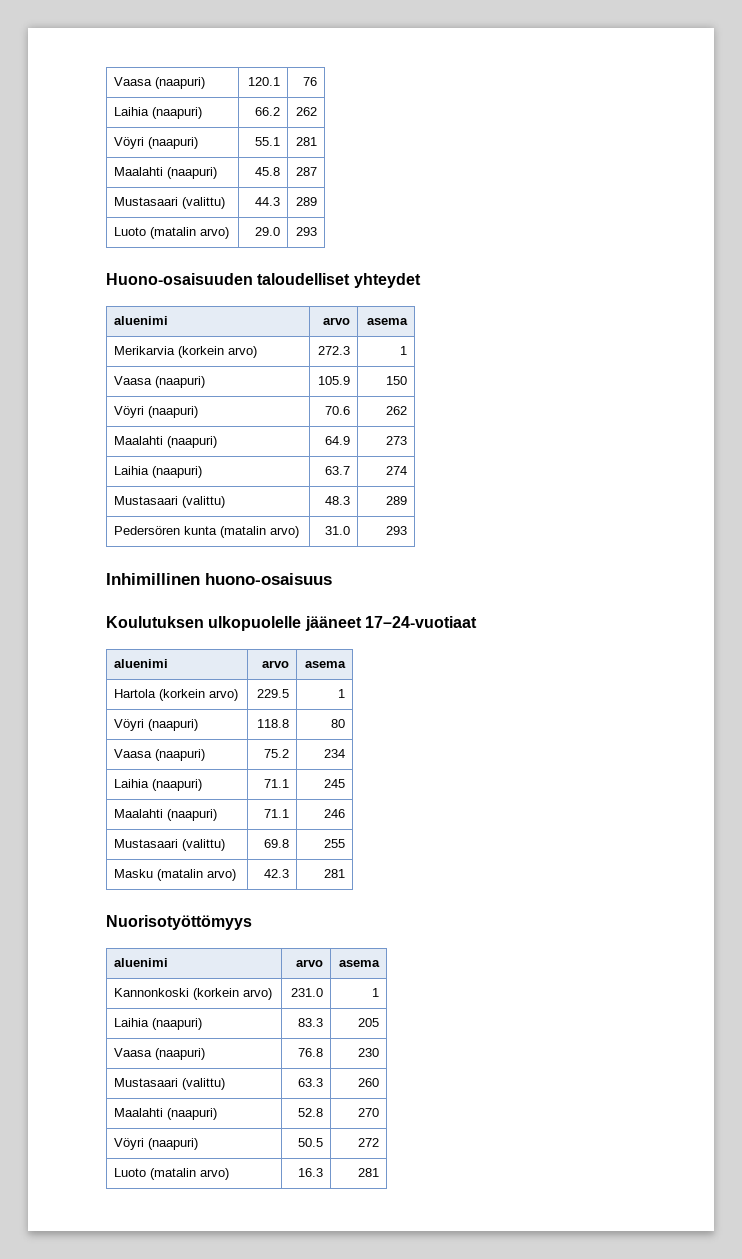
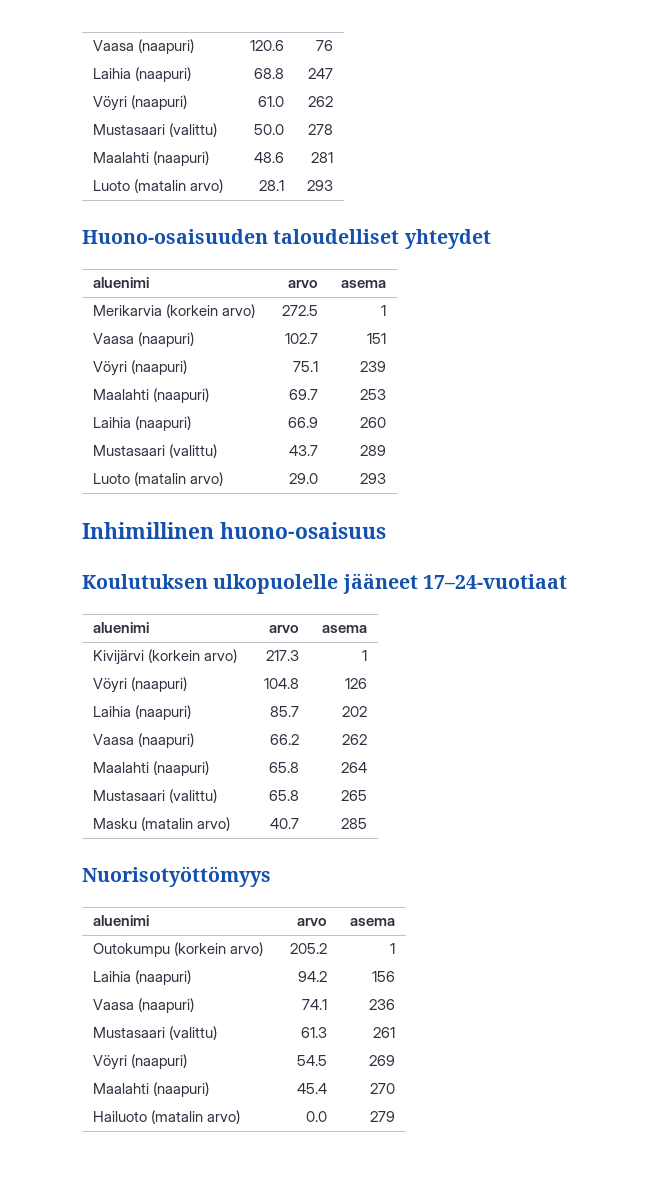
[113,77,205,89] [248,77,281,86] Vaasa (naapuri) | 120.1 -> [92,39,194,54] [250,40,285,51] Vaasa (naapuri) | 120.6
[255,107,281,116] [296,107,318,116] [113,137,198,149] [255,137,281,146] [296,137,318,146] [113,167,217,179] [255,167,281,176] [296,167,318,176] [113,197,225,209] [255,197,281,206] [296,197,318,206] [113,227,229,239] [255,227,281,236] 66.2 | 262 // Vöyri (naapuri) | 55.1 | 281 // Maalahti (naapuri) | 45.8 | 287 // Mustasaari (valittu) | 44.3 | 289 // Luoto (matalin arvo) | 29.0 -> [254,68,285,79] [308,68,334,79] [92,95,187,111] [258,96,285,107] [308,96,334,107] [92,123,217,137] [254,124,285,135] [308,124,334,135] [92,151,209,166] [254,152,285,163] [311,152,334,163] [92,179,224,193] [259,180,285,191] 68.8 | 247 // Vöyri (naapuri) | 61.0 | 262 // Mustasaari (valittu) | 50.0 | 278 // Maalahti (naapuri) | 48.6 | 281 // Luoto (matalin arvo) | 28.1
[318,346,351,355] 272.3 -> [282,305,319,316] 272.5
[318,376,351,385] [386,376,408,385] [113,406,198,418] [325,406,351,415] [386,406,408,415] [113,436,217,448] [325,436,351,445] [386,436,408,445] [113,466,202,478] [325,466,351,475] [386,466,408,475] [113,496,225,508] [325,496,351,505] [386,496,408,505] [113,526,299,538] [325,526,351,535] 105.9 | 150 // Vöyri (naapuri) | 70.6 | 262 // Maalahti (naapuri) | 64.9 | 273 // Laihia (naapuri) | 63.7 | 274 // Mustasaari (valittu) | 48.3 | 289 // Pedersören kunta (matalin arvo) | 31.0 -> [285,333,319,344] [367,333,387,344] [92,360,187,376] [293,361,319,372] [360,361,387,372] [92,388,209,403] [289,389,319,400] [360,389,387,400] [92,416,191,431] [288,417,319,428] [360,417,387,428] [92,444,217,458] [289,445,319,456] [360,445,387,456] [92,472,224,486] [289,473,319,484] 102.7 | 151 // Vöyri (naapuri) | 75.1 | 239 // Maalahti (naapuri) | 69.7 | 253 // Laihia (naapuri) | 66.9 | 260 // Mustasaari (valittu) | 43.7 | 289 // Luoto (matalin arvo) | 29.0
[113,689,238,701] [257,689,290,698] Hartola (korkein arvo) | 229.5 -> [92,649,238,665] [266,650,300,661] Kivijärvi (korkein arvo) | 217.3
[257,719,290,728] [331,719,346,728] [113,749,205,761] [264,749,290,758] [324,749,346,758] [113,779,202,791] [264,779,290,788] [324,779,346,788] [113,809,217,821] [264,809,290,818] [324,809,346,818] [113,839,225,851] [264,839,290,848] [324,839,346,848] 118.8 | 80 // Vaasa (naapuri) | 75.2 | 234 // Laihia (naapuri) | 71.1 | 245 // Maalahti (naapuri) | 71.1 | 246 // Mustasaari (valittu) | 69.8 | 255 -> [264,678,300,689] [345,678,368,689] [92,705,191,720] [270,706,300,717] [342,706,368,717] [92,733,194,748] [270,734,300,745] [342,734,368,745] [92,761,209,776] [269,762,300,773] [341,762,368,773] [92,789,217,803] [269,790,300,801] [341,790,368,801] 104.8 | 126 // Laihia (naapuri) | 85.7 | 202 // Vaasa (naapuri) | 66.2 | 262 // Maalahti (naapuri) | 65.8 | 264 // Mustasaari (valittu) | 65.8 | 265
[264,869,290,878] [324,869,346,878] 42.3 | 281 -> [270,818,300,829] [341,818,368,829] 40.7 | 285
[113,988,272,1000] [291,988,324,997] Kannonkoski (korkein arvo) | 231.0 -> [92,942,264,957] [290,943,328,954] Outokumpu (korkein arvo) | 205.2
[298,1018,324,1027] [358,1018,380,1027] [113,1048,205,1060] [298,1048,324,1057] [358,1048,380,1057] [113,1078,225,1090] [298,1078,324,1087] [358,1078,380,1087] [113,1108,217,1120] [298,1108,324,1117] 83.3 | 205 // Vaasa (naapuri) | 76.8 | 230 // Mustasaari (valittu) | 63.3 | 260 // Maalahti (naapuri) | 52.8 -> [298,971,328,982] [372,971,396,982] [92,998,194,1013] [302,999,328,1010] [369,999,396,1010] [92,1026,217,1040] [301,1027,328,1038] [373,1027,396,1038] [92,1054,187,1070] [297,1055,328,1066] [369,1055,396,1066] [92,1082,209,1097] [297,1083,328,1094] 94.2 | 156 // Vaasa (naapuri) | 74.1 | 236 // Mustasaari (valittu) | 61.3 | 261 // Vöyri (naapuri) | 54.5 | 269 // Maalahti (naapuri) | 45.4
[113,1138,198,1150] [298,1138,324,1147] [358,1138,380,1147] [113,1168,229,1180] [298,1168,324,1177] [358,1168,380,1177] Vöyri (naapuri) | 50.5 | 272 // Luoto (matalin arvo) | 16.3 | 281 -> [92,1110,241,1124] [306,1111,328,1122] [370,1111,396,1122] Hailuoto (matalin arvo) | 0.0 | 279

